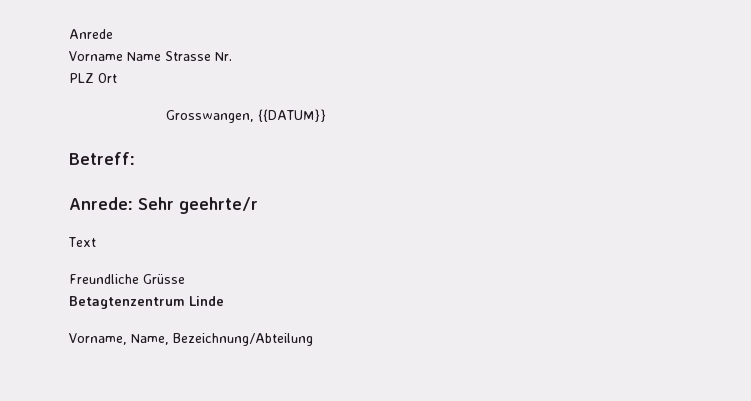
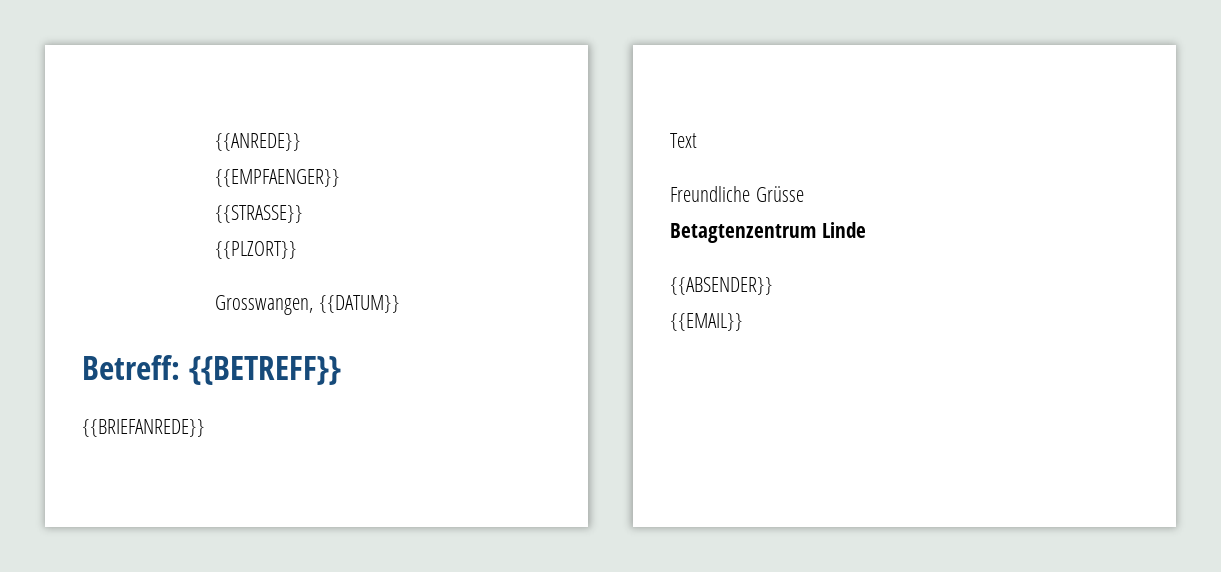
[69,29,113,39] [69,51,232,61] [69,73,117,83] Anrede // Vorname Name Strasse Nr. // PLZ Ort -> [215,133,302,151] [215,169,341,187] [215,205,304,223] [215,241,298,259] {{ANREDE}} // {{EMPFAENGER}} // {{STRASSE}} // {{PLZORT}}
[69,197,258,214] // Anrede: Sehr geehrte/r -> [188,356,341,385] [82,419,205,437] {{BETREFF}} // {{BRIEFANREDE}}
[69,333,313,346] Vorname, Name, Bezeichnung/Abteilung -> [670,277,773,295] [670,313,743,331] {{ABSENDER}} // {{EMAIL}}

